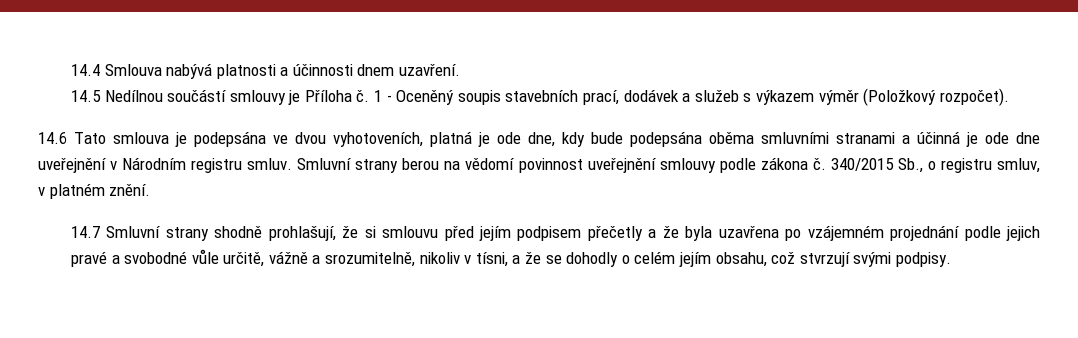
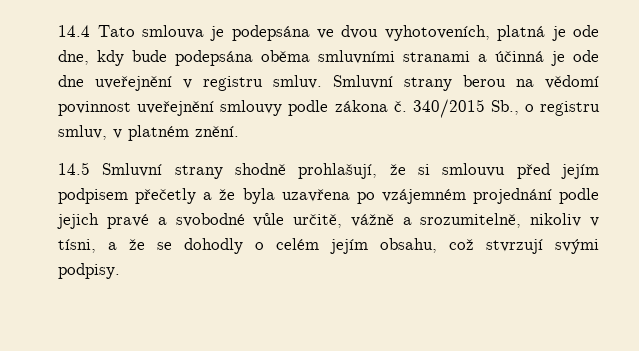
[104,63,461,79] [70,88,1009,106] [38,132,67,144] Smlouva nabývá platnosti a účinnosti dnem uzavření. // 14.5 Nedílnou součástí smlouvy je Příloha č. 1 - Oceněný soupis stavebních prací, dodávek a služeb s výkazem výměr (Položkový rozpočet). // 14.6 -> (91, 31) none
[122,157,187,170] Národním -> (193, 84) none
[70,226,100,238] 14.7 -> [58,162,91,175] 14.5

